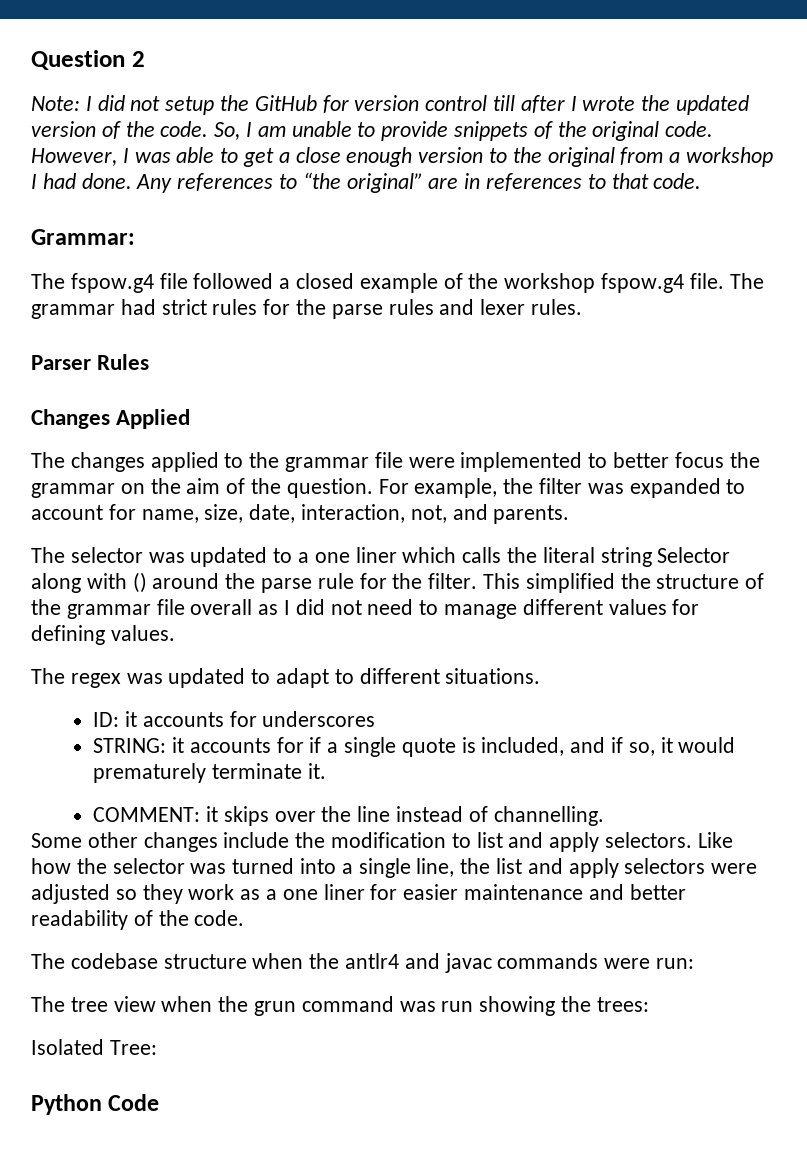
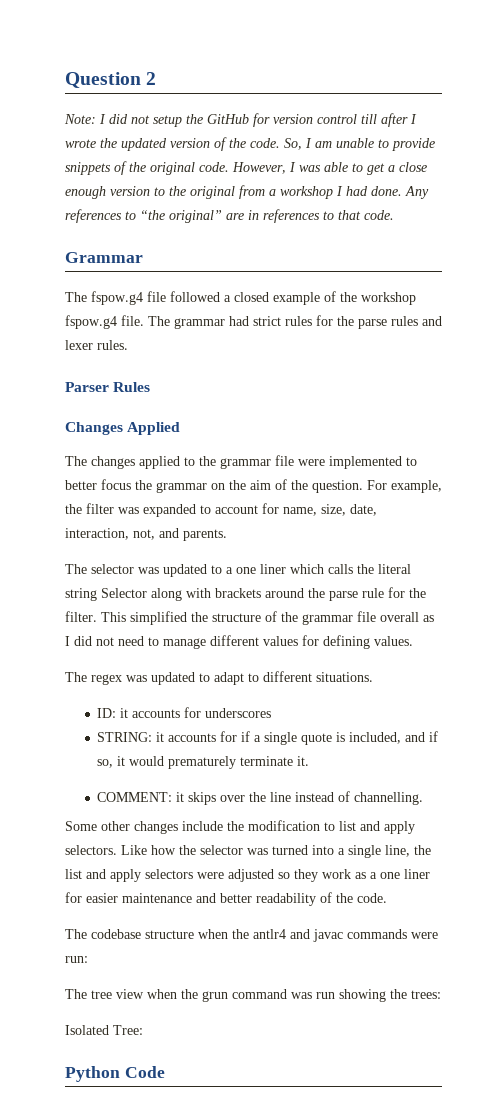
[31,229,135,245] Grammar: -> [65,252,143,263] Grammar
[132,572,147,593] () -> [215,588,261,598] brackets

